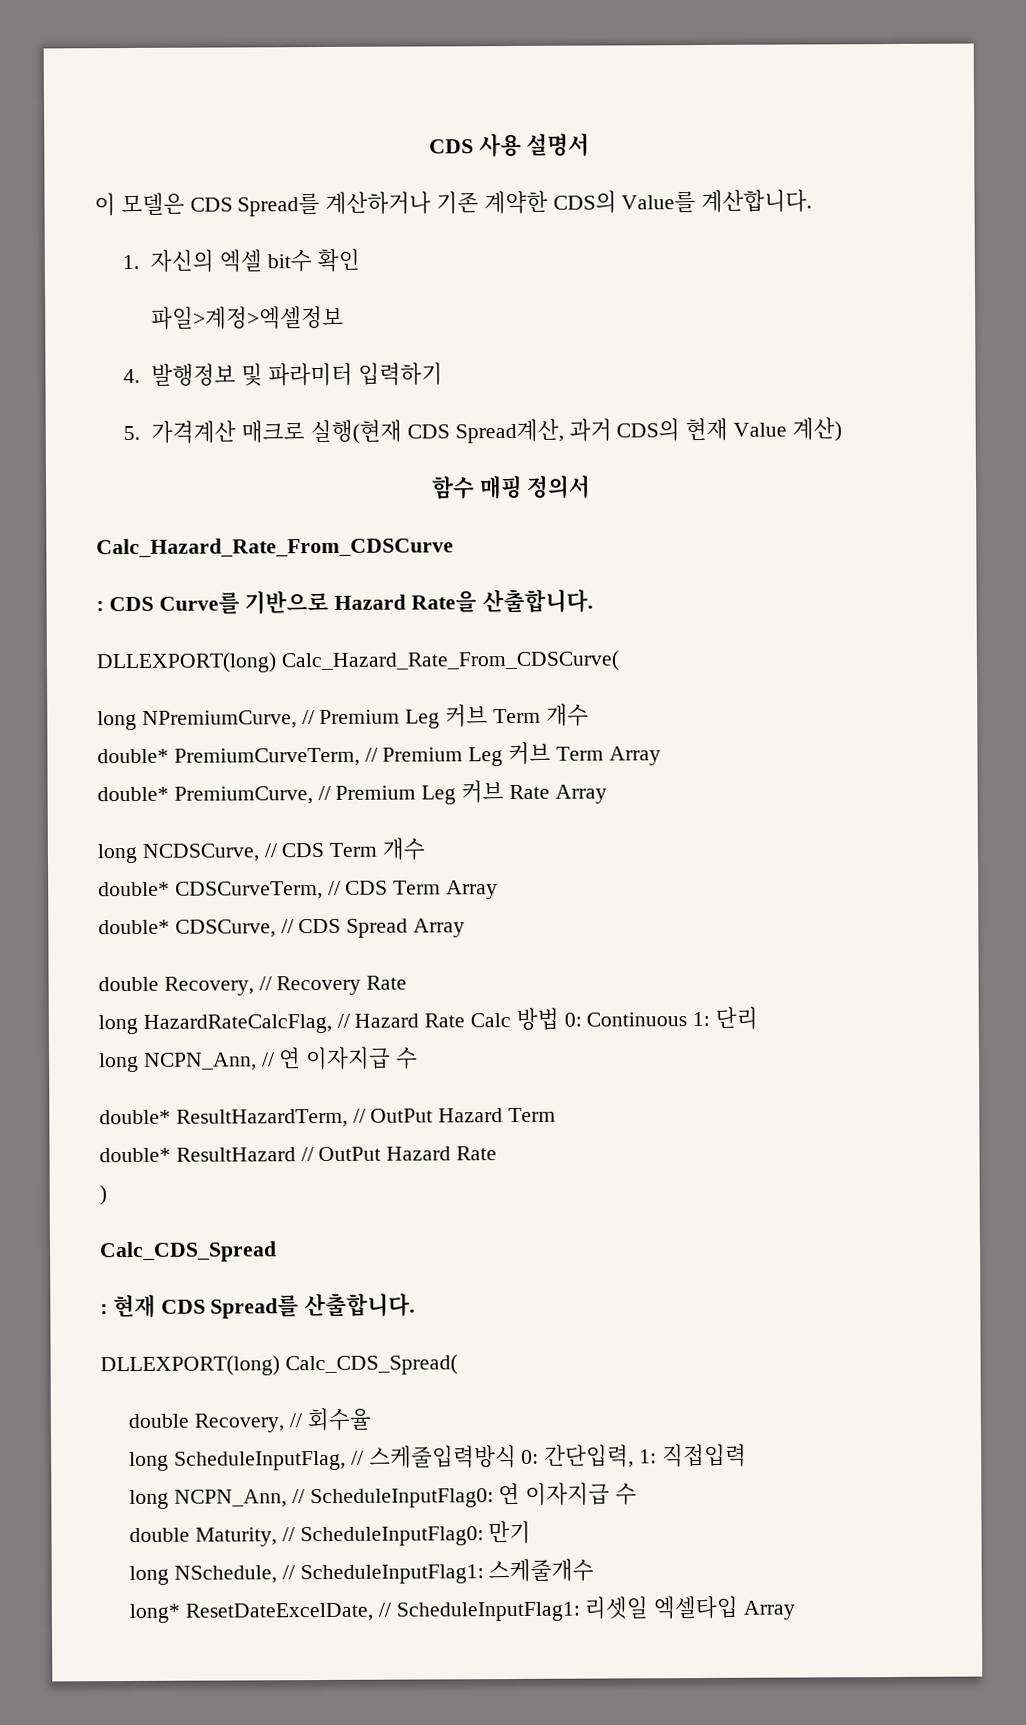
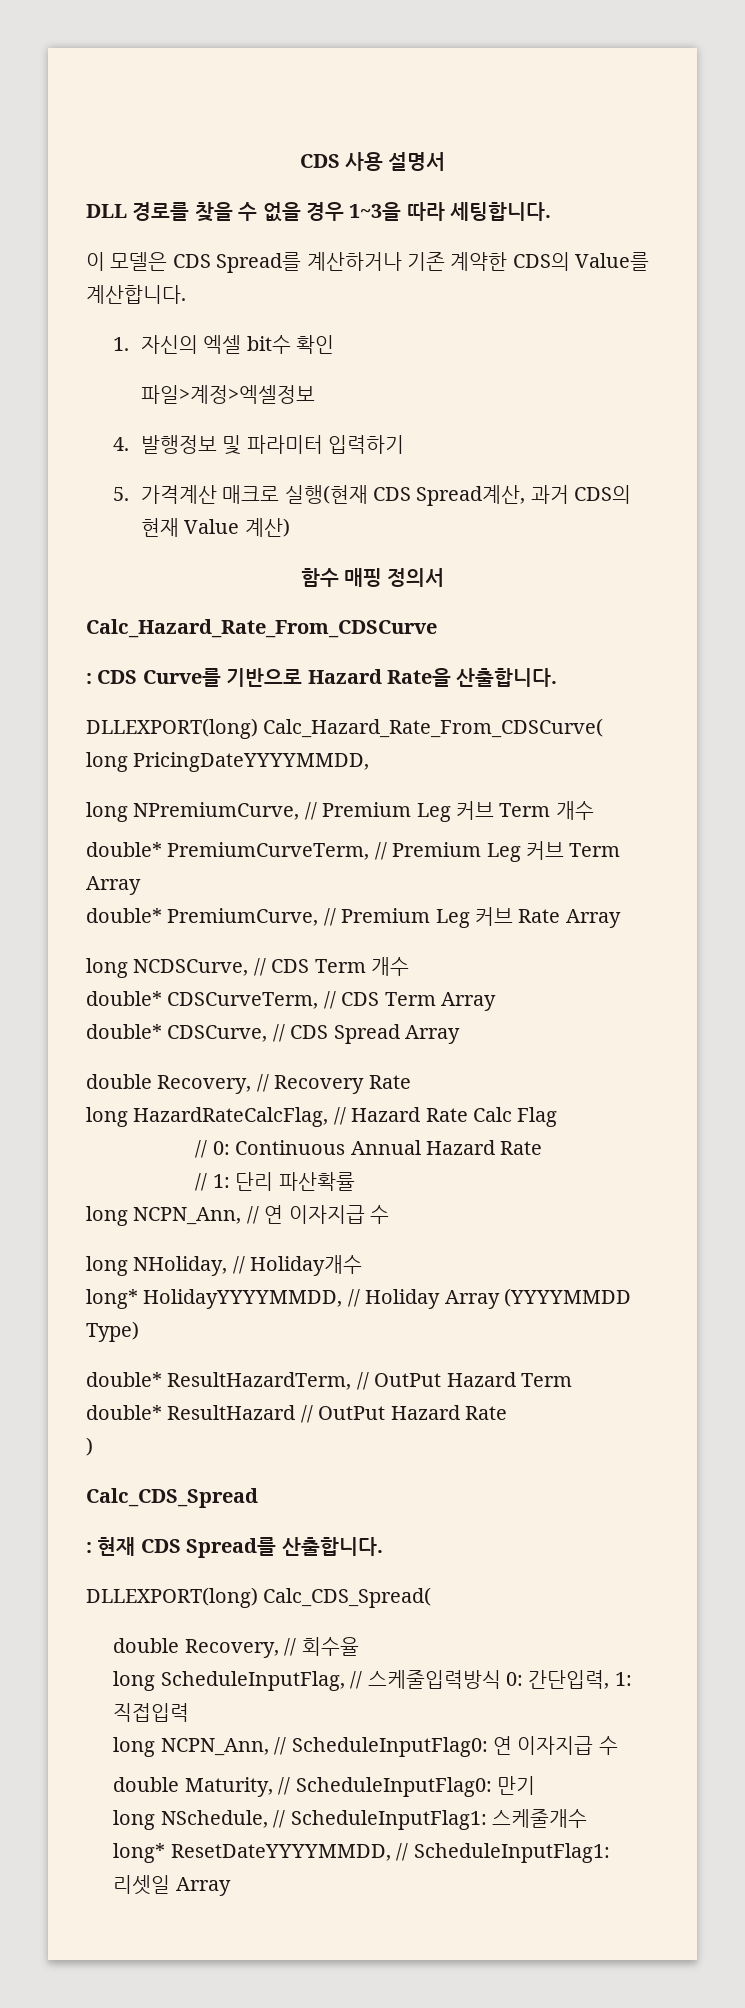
(591, 145) none -> [86,202,552,222] // DLL 경로를 찾을 수 없을 경우 1~3을 따라 세팅합니다.
(619, 661) none -> [86,752,370,772] // long PricingDateYYYYMMDD,
[515,1007,688,1030] 방법 0: Continuous -> [517,1107,558,1127] [195,1140,543,1158] [195,1173,208,1191] Flag // // 0: Continuous Annual Hazard Rate // //
(759, 1018) none -> [278,1172,355,1191] 파산확률
(419, 1058) none -> [86,1255,363,1276] [86,1288,631,1309] [86,1321,139,1342] // long NHoliday, // Holiday개수 // long* HolidayYYYYMMDD, // Holiday Array (YYYYMMDD Type)
[185,1602,374,1622] ResetDateExcelDate, -> [170,1844,391,1861] ResetDateYYYYMMDD,
[653,1595,739,1620] 엑셀타입 -> (171, 1885) none

